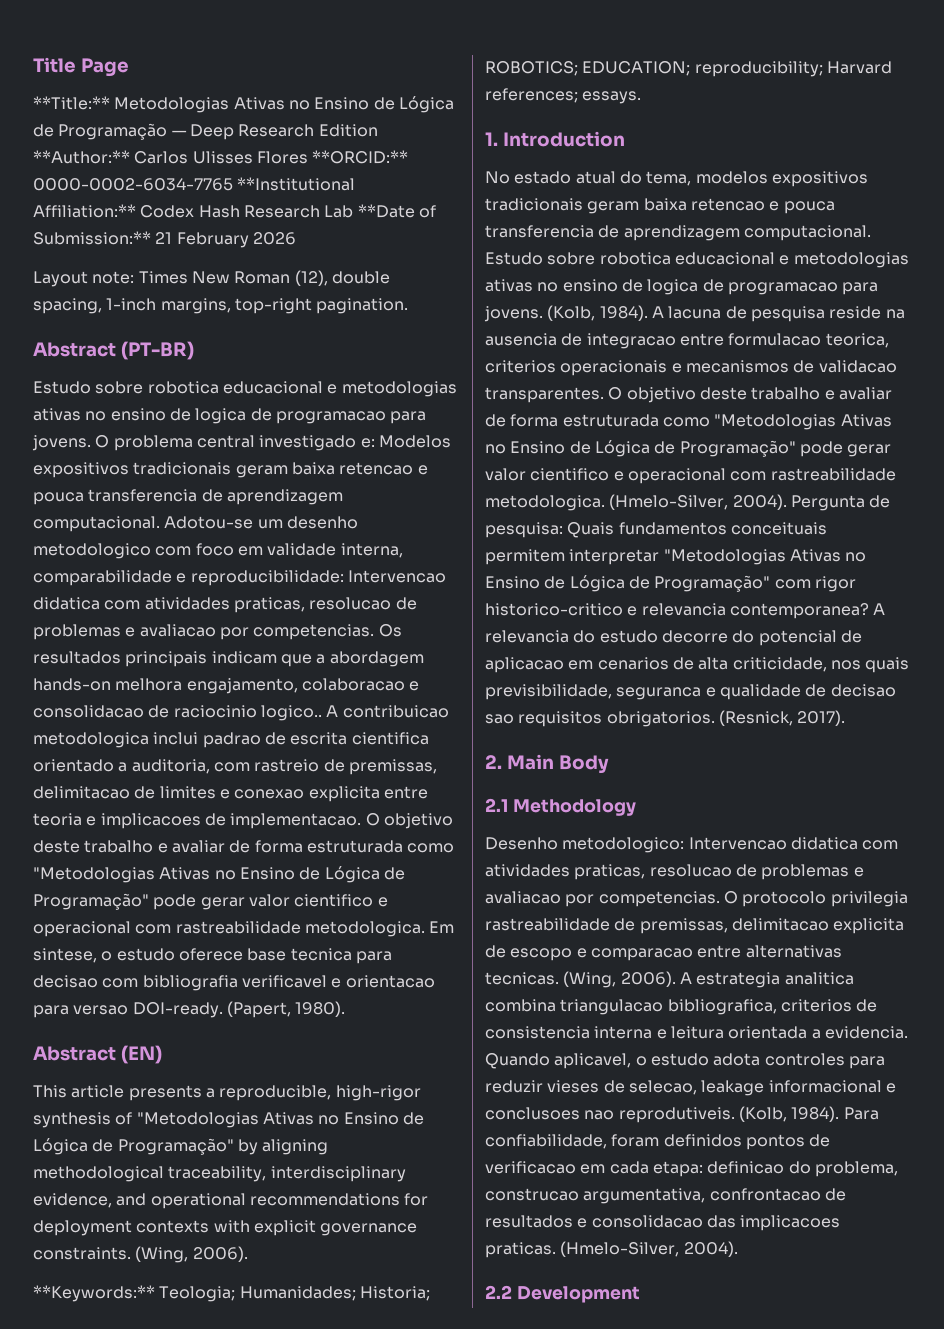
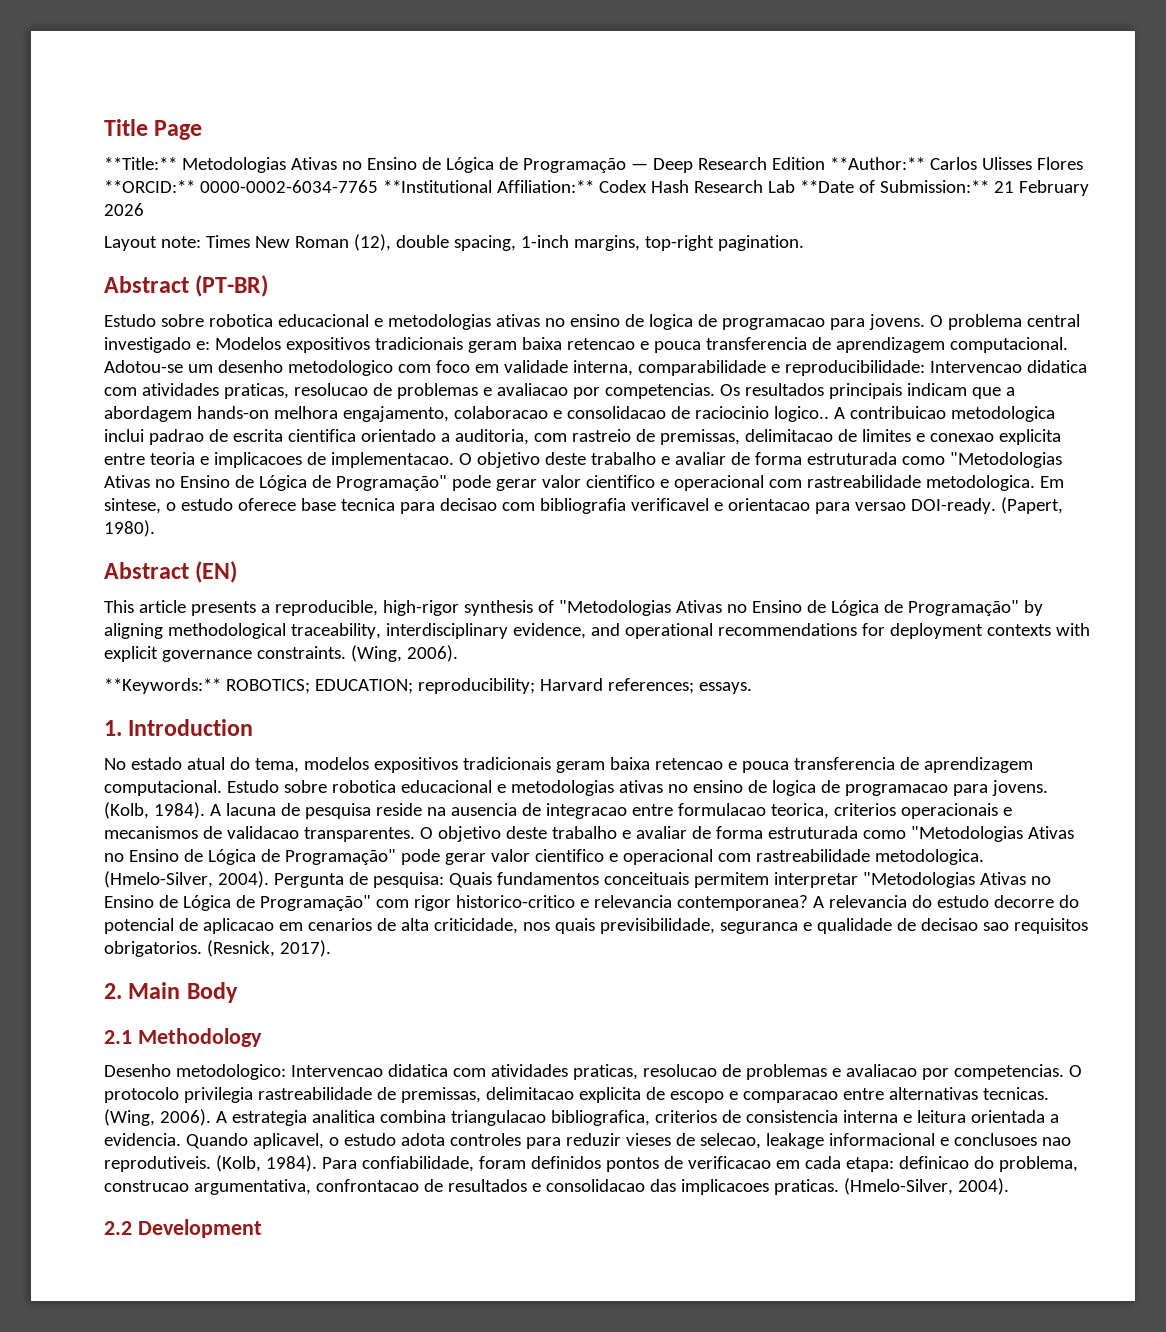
[159,1286,430,1302] Teologia; Humanidades; Historia; -> (221, 686) none

